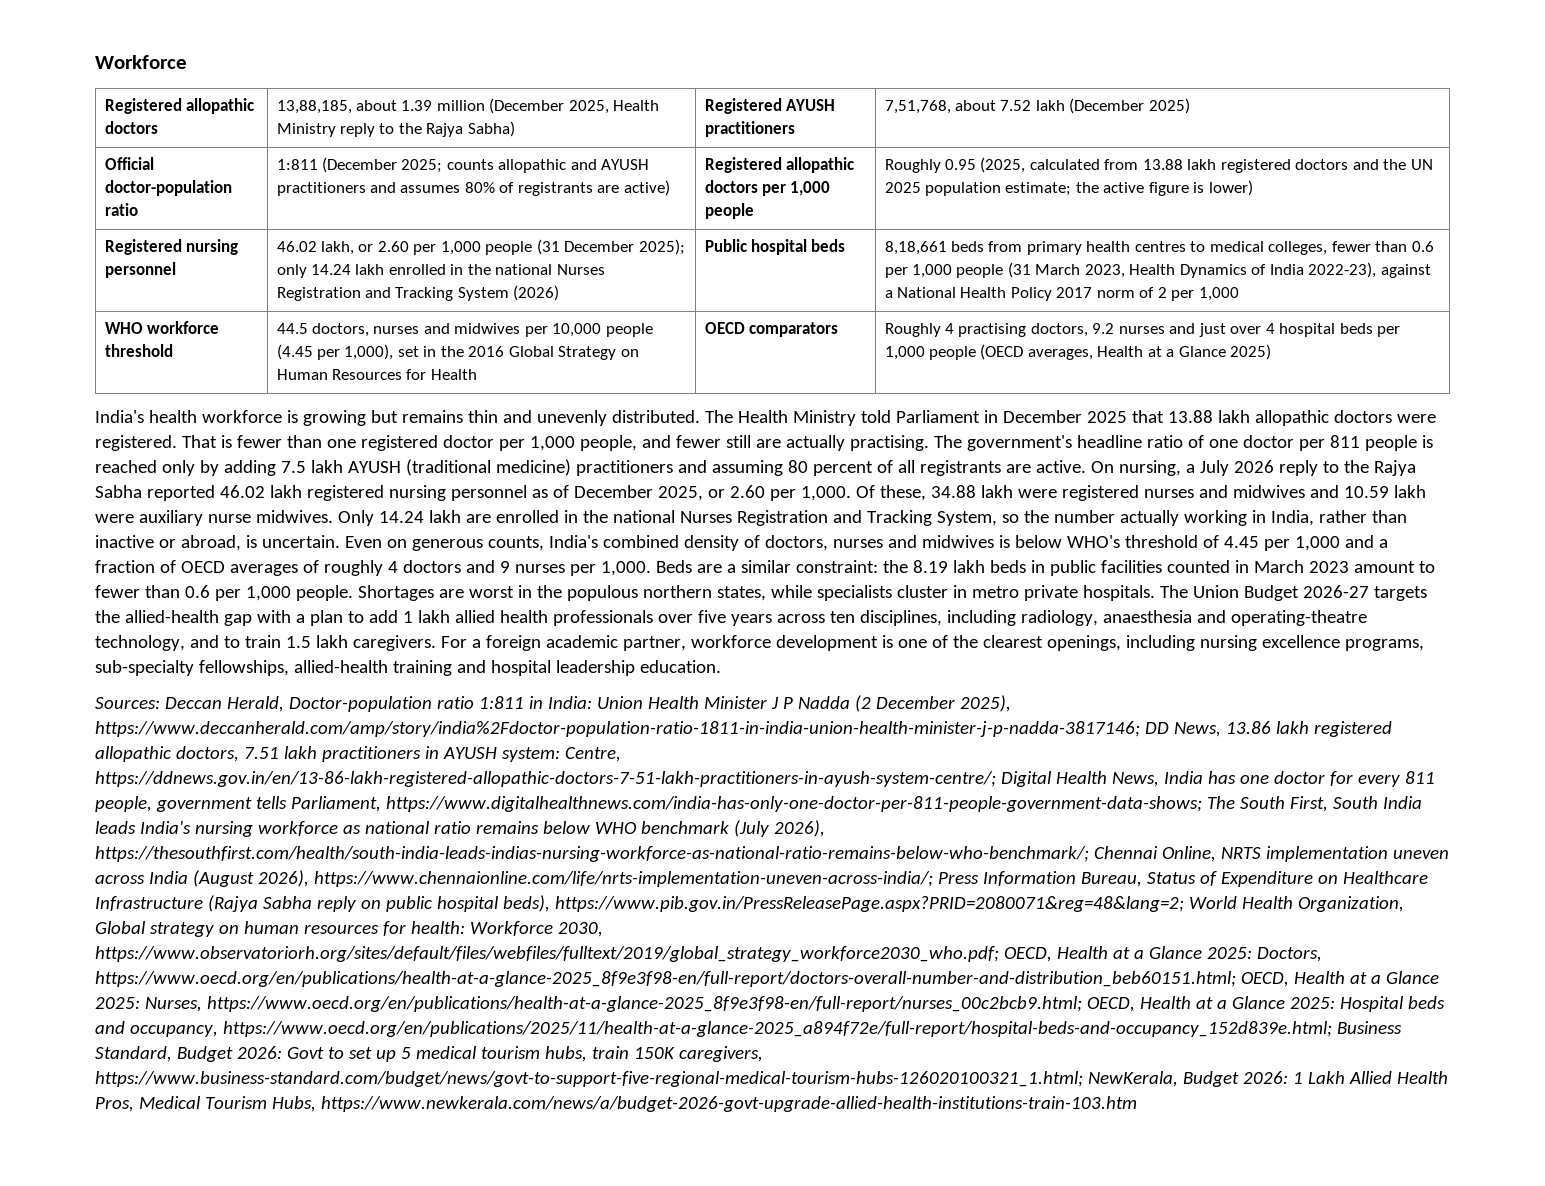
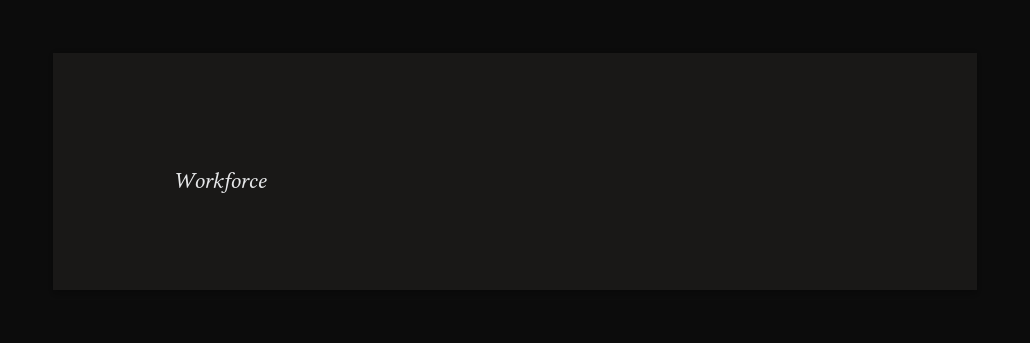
[95,55,187,69] [104,98,254,114] [104,121,158,134] [276,98,660,114] [276,121,515,137] [704,98,835,114] [704,121,795,137] [884,98,1190,114] [104,157,154,170] [104,180,232,196] [104,203,138,216] [276,157,650,173] [276,180,670,196] [704,157,854,173] [704,180,831,196] [704,203,754,219] [884,157,1433,173] [884,180,1253,196] [104,239,238,255] [104,262,176,278] [276,239,685,255] [276,264,605,278] [276,285,560,301] [704,239,846,255] [884,241,1434,255] [884,262,1431,278] [884,287,1239,301] [104,321,219,334] [104,344,173,357] [276,323,653,337] [276,344,639,360] [276,369,477,380] [704,322,838,337] [884,323,1400,337] [884,344,1272,360] [95,410,1436,426] [95,435,1433,451] [95,459,1416,476] [95,485,1426,501] [95,510,1407,526] [95,535,1388,551] [95,560,1435,576] [95,585,1427,601] [95,610,1367,626] [95,635,1424,651] [95,660,721,676] [95,695,1011,712] [95,721,1392,737] [95,746,621,762] [95,771,1435,787] [95,796,1422,812] [95,820,825,837] [95,846,1449,862] [95,870,1428,887] [95,895,1404,912] [95,921,603,937] [95,946,1322,962] [95,971,1439,987] [95,996,1445,1012] [95,1021,1402,1037] [95,1046,763,1062] [95,1071,1448,1087] [95,1096,1137,1112] Workforce // Registered allopathic doctors | 13,88,185, about 1.39 million (December 2025, Health Ministry reply to the Rajya Sabha) | Registered AYUSH practitioners | 7,51,768, about 7.52 lakh (December 2025) // Official doctor-population ratio | 1:811 (December 2025; counts allopathic and AYUSH practitioners and assumes 80% of registrants are active) | Registered allopathic doctors per 1,000 people | Roughly 0.95 (2025, calculated from 13.88 lakh registered doctors and the UN 2025 population estimate; the active figure is lower) // Registered nursing personnel | 46.02 lakh, or 2.60 per 1,000 people (31 December 2025); only 14.24 lakh enrolled in the national Nurses Registration and Tracking System (2026) | Public hospital beds | 8,18,661 beds from primary health centres to medical colleges, fewer than 0.6 per 1,000 people (31 March 2023, Health Dynamics of India 2022-23), against a National Health Policy 2017 norm of 2 per 1,000 // WHO workforce threshold | 44.5 doctors, nurses and midwives per 10,000 people (4.45 per 1,000), set in the 2016 Global Strategy on Human Resources for Health | OECD comparators | Roughly 4 practising doctors, 9.2 nurses and just over 4 hospital beds per 1,000 people (OECD averages, Health at a Glance 2025) // India's health workforce is growing but remains thin and unevenly distributed. The Health Ministry told Parliament in December 2025 that 13.88 lakh allopathic doctors were registered. That is fewer than one registered doctor per 1,000 people, and fewer still are actually practising. The government's headline ratio of one doctor per 811 people is reached only by adding 7.5 lakh AYUSH (traditional medicine) practitioners and assuming 80 percent of all registrants are active. On nursing, a July 2026 reply to the Rajya Sabha reported 46.02 lakh registered nursing personnel as of December 2025, or 2.60 per 1,000. Of these, 34.88 lakh were registered nurses and midwives and 10.59 lakh were auxiliary nurse midwives. Only 14.24 lakh are enrolled in the national Nurses Registration and Tracking System, so the number actually working in India, rather than inactive or abroad, is uncertain. Even on generous counts, India's combined density of doctors, nurses and midwives is below WHO's threshold of 4.45 per 1,000 and a fraction of OECD averages of roughly 4 doctors and 9 nurses per 1,000. Beds are a similar constraint: the 8.19 lakh beds in public facilities counted in March 2023 amount to fewer than 0.6 per 1,000 people. Shortages are worst in the populous northern states, while specialists cluster in metro private hospitals. The Union Budget 2026-27 targets the allied-health gap with a plan to add 1 lakh allied health professionals over five years across ten disciplines, including radiology, anaesthesia and operating-theatre technology, and to train 1.5 lakh caregivers. For a foreign academic partner, workforce development is one of the clearest openings, including nursing excellence programs, sub-specialty fellowships, allied-health training and hospital leadership education. // Sources: Deccan Herald, Doctor-population ratio 1:811 in India: Union Health Minister J P Nadda (2 December 2025), https://www.deccanherald.com/amp/story/india%2Fdoctor-population-ratio-1811-in-india-union-health-minister-j-p-nadda-3817146; DD News, 13.86 lakh registered allopathic doctors, 7.51 lakh practitioners in AYUSH system: Centre, https://ddnews.gov.in/en/13-86-lakh-registered-allopathic-doctors-7-51-lakh-practitioners-in-ayush-system-centre/; Digital Health News, India has one doctor for every 811 people, government tells Parliament, https://www.digitalhealthnews.com/india-has-only-one-doctor-per-811-people-government-data-shows; The South First, South India leads India's nursing workforce as national ratio remains below WHO benchmark (July 2026), https://thesouthfirst.com/health/south-india-leads-indias-nursing-workforce-as-national-ratio-remains-below-who-benchmark/; Chennai Online, NRTS implementation uneven across India (August 2026), https://www.chennaionline.com/life/nrts-implementation-uneven-across-india/; Press Information Bureau, Status of Expenditure on Healthcare Infrastructure (Rajya Sabha reply on public hospital beds), https://www.pib.gov.in/PressReleasePage.aspx?PRID=2080071&reg=48&lang=2; World Health Organization, Global strategy on human resources for health: Workforce 2030, https://www.observatoriorh.org/sites/default/files/webfiles/fulltext/2019/global_strategy_workforce2030_who.pdf; OECD, Health at a Glance 2025: Doctors, https://www.oecd.org/en/publications/health-at-a-glance-2025_8f9e3f98-en/full-report/doctors-overall-number-and-distribution_beb60151.html; OECD, Health at a Glance 2025: Nurses, https://www.oecd.org/en/publications/health-at-a-glance-2025_8f9e3f98-en/full-report/nurses_00c2bcb9.html; OECD, Health at a Glance 2025: Hospital beds and occupancy, https://www.oecd.org/en/publications/2025/11/health-at-a-glance-2025_a894f72e/full-report/hospital-beds-and-occupancy_152d839e.html; Business Standard, Budget 2026: Govt to set up 5 medical tourism hubs, train 150K caregivers, https://www.business-standard.com/budget/news/govt-to-support-five-regional-medical-tourism-hubs-126020100321_1.html; NewKerala, Budget 2026: 1 Lakh Allied Health Pros, Medical Tourism Hubs, https://www.newkerala.com/news/a/budget-2026-govt-upgrade-allied-health-institutions-train-103.htm -> [172,172,267,193] Workforce

